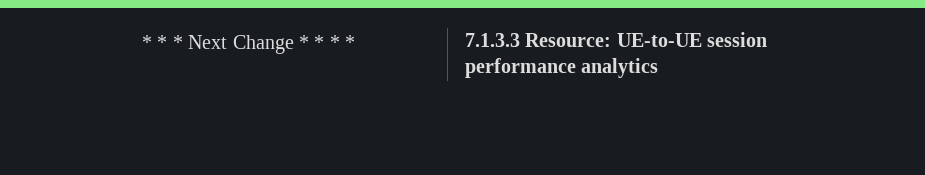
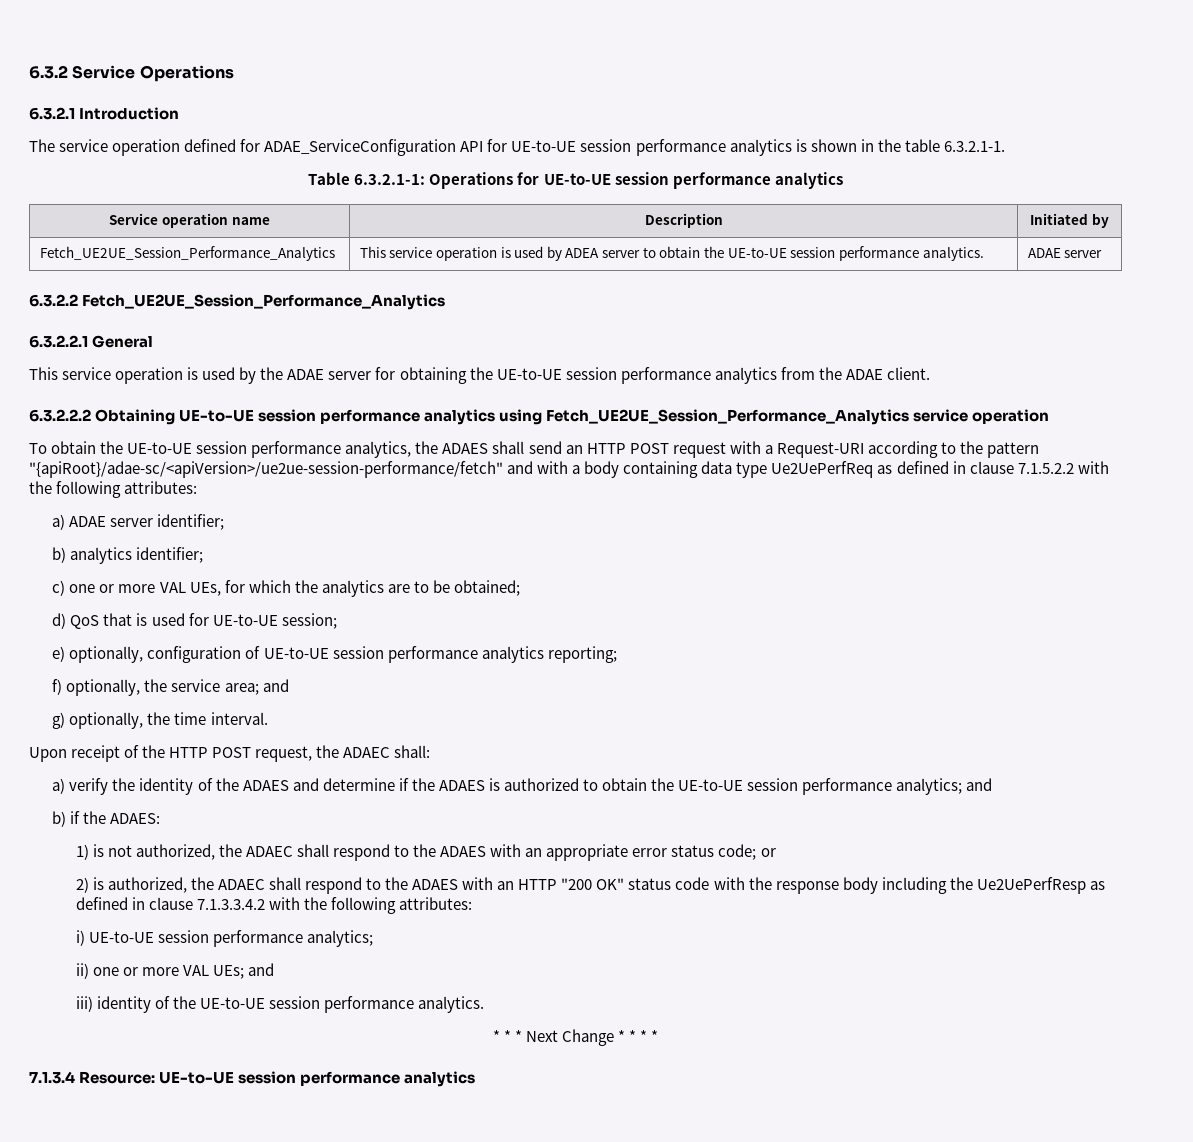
(141, 42) none -> [29,65,234,82] [29,107,180,120] [29,139,1005,156] [308,172,843,189] [109,213,270,228] [644,213,723,228] [1030,213,1109,228] [39,246,335,261] [359,246,984,261] [1027,248,1103,258] [29,294,446,310] [29,335,154,348] [29,367,930,384] [29,409,1050,425] [29,441,1040,458] [29,461,1109,478] [29,481,198,498] [52,514,225,530] [52,547,204,564] [52,580,520,597] [52,613,337,629] [52,646,617,663] [52,679,289,696] [52,712,268,729] [29,745,431,762] [52,778,993,795] [52,811,161,827] [75,844,776,861] [75,877,1105,894] [75,897,472,914] [75,930,373,947] [75,963,274,979] [75,996,484,1013] 6.3.2 Service Operations // 6.3.2.1 Introduction // The service operation defined for ADAE_ServiceConfiguration API for UE-to-UE session performance analytics is shown in the table 6.3.2.1-1. // Table 6.3.2.1-1: Operations for UE-to-UE session performance analytics // Service operation name | Description | Initiated by // Fetch_UE2UE_Session_Performance_Analytics | This service operation is used by ADEA server to obtain the UE-to-UE session performance analytics. | ADAE server // 6.3.2.2 Fetch_UE2UE_Session_Performance_Analytics // 6.3.2.2.1 General // This service operation is used by the ADAE server for obtaining the UE-to-UE session performance analytics from the ADAE client. // 6.3.2.2.2 Obtaining UE-to-UE session performance analytics using Fetch_UE2UE_Session_Performance_Analytics service operation // To obtain the UE-to-UE session performance analytics, the ADAES shall send an HTTP POST request with a Request-URI according to the pattern "{apiRoot}/adae-sc/<apiVersion>/ue2ue-session-performance/fetch" and with a body containing data type Ue2UePerfReq as defined in clause 7.1.5.2.2 with the following attributes: // a) ADAE server identifier; // b) analytics identifier; // c) one or more VAL UEs, for which the analytics are to be obtained; // d) QoS that is used for UE-to-UE session; // e) optionally, configuration of UE-to-UE session performance analytics reporting; // f) optionally, the service area; and // g) optionally, the time interval. // Upon receipt of the HTTP POST request, the ADAEC shall: // a) verify the identity of the ADAES and determine if the ADAES is authorized to obtain the UE-to-UE session performance analytics; and // b) if the ADAES: // 1) is not authorized, the ADAEC shall respond to the ADAES with an appropriate error status code; or // 2) is authorized, the ADAEC shall respond to the ADAES with an HTTP "200 OK" status code with the response body including the Ue2UePerfResp as defined in clause 7.1.3.3.4.2 with the following attributes: // i) UE-to-UE session performance analytics; // ii) one or more VAL UEs; and // iii) identity of the UE-to-UE session performance analytics. //
[465,33,520,47] 7.1.3.3 -> [29,1071,75,1084] 7.1.3.4

